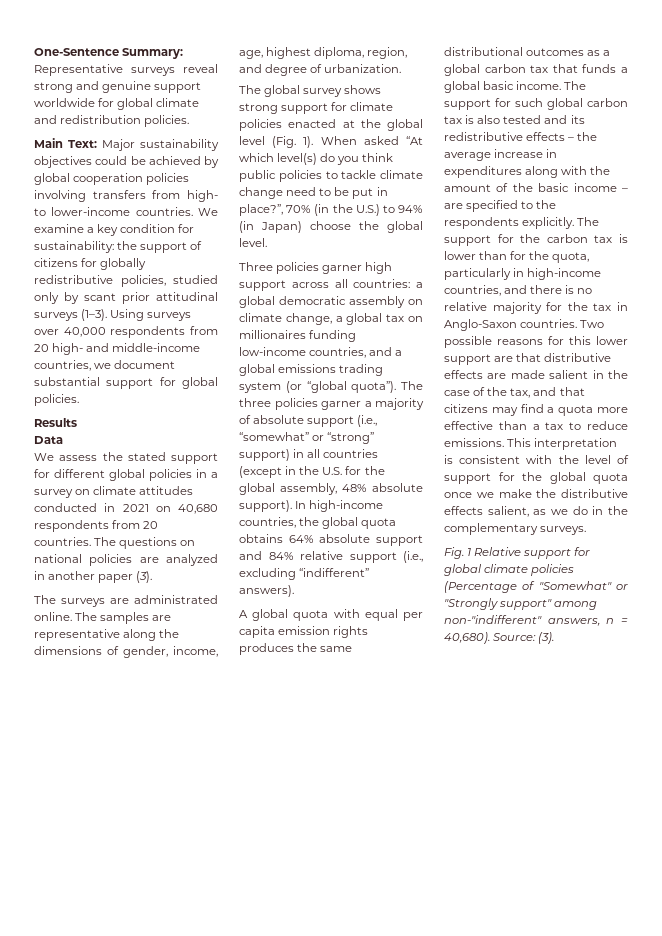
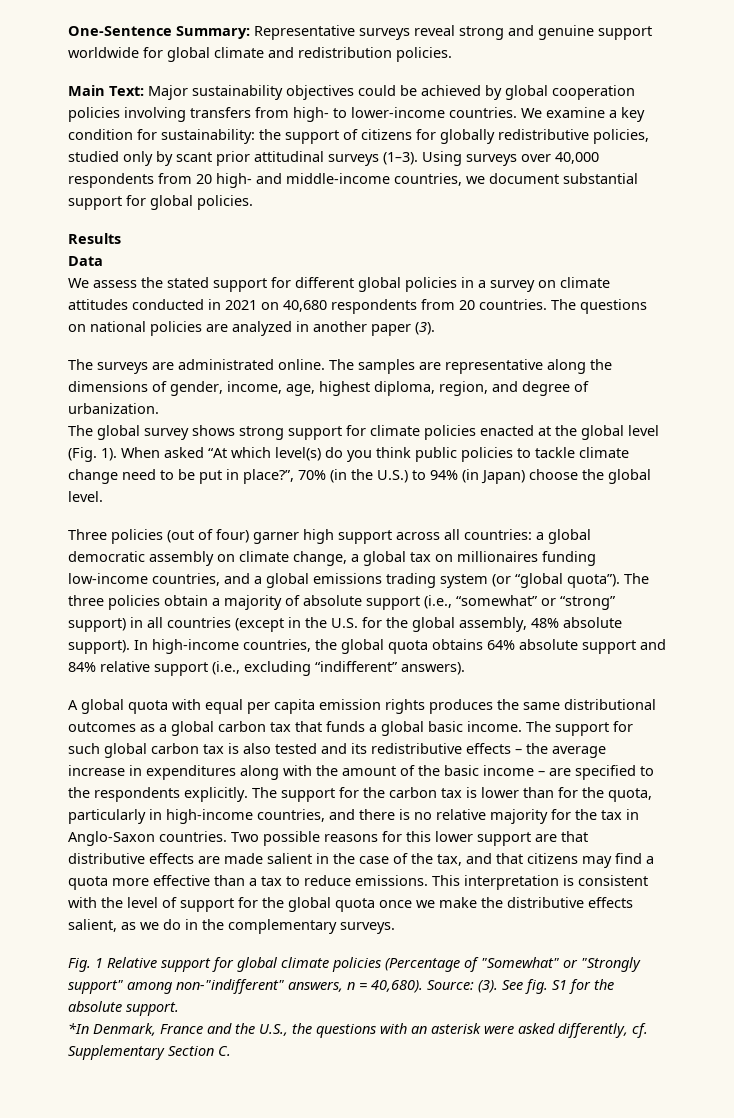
(320, 268) none -> [167,529,249,543] (out of four)
[321,401,361,410] garner -> [164,595,208,606] obtain
(555, 638) none -> [502,979,614,994] [68,1001,179,1016] [68,1023,648,1038] [68,1045,231,1060] See fig. S1 for the absolute support. // *In Denmark, France and the U.S., the questions with an asterisk were asked differently, cf. Supplementary Section C.

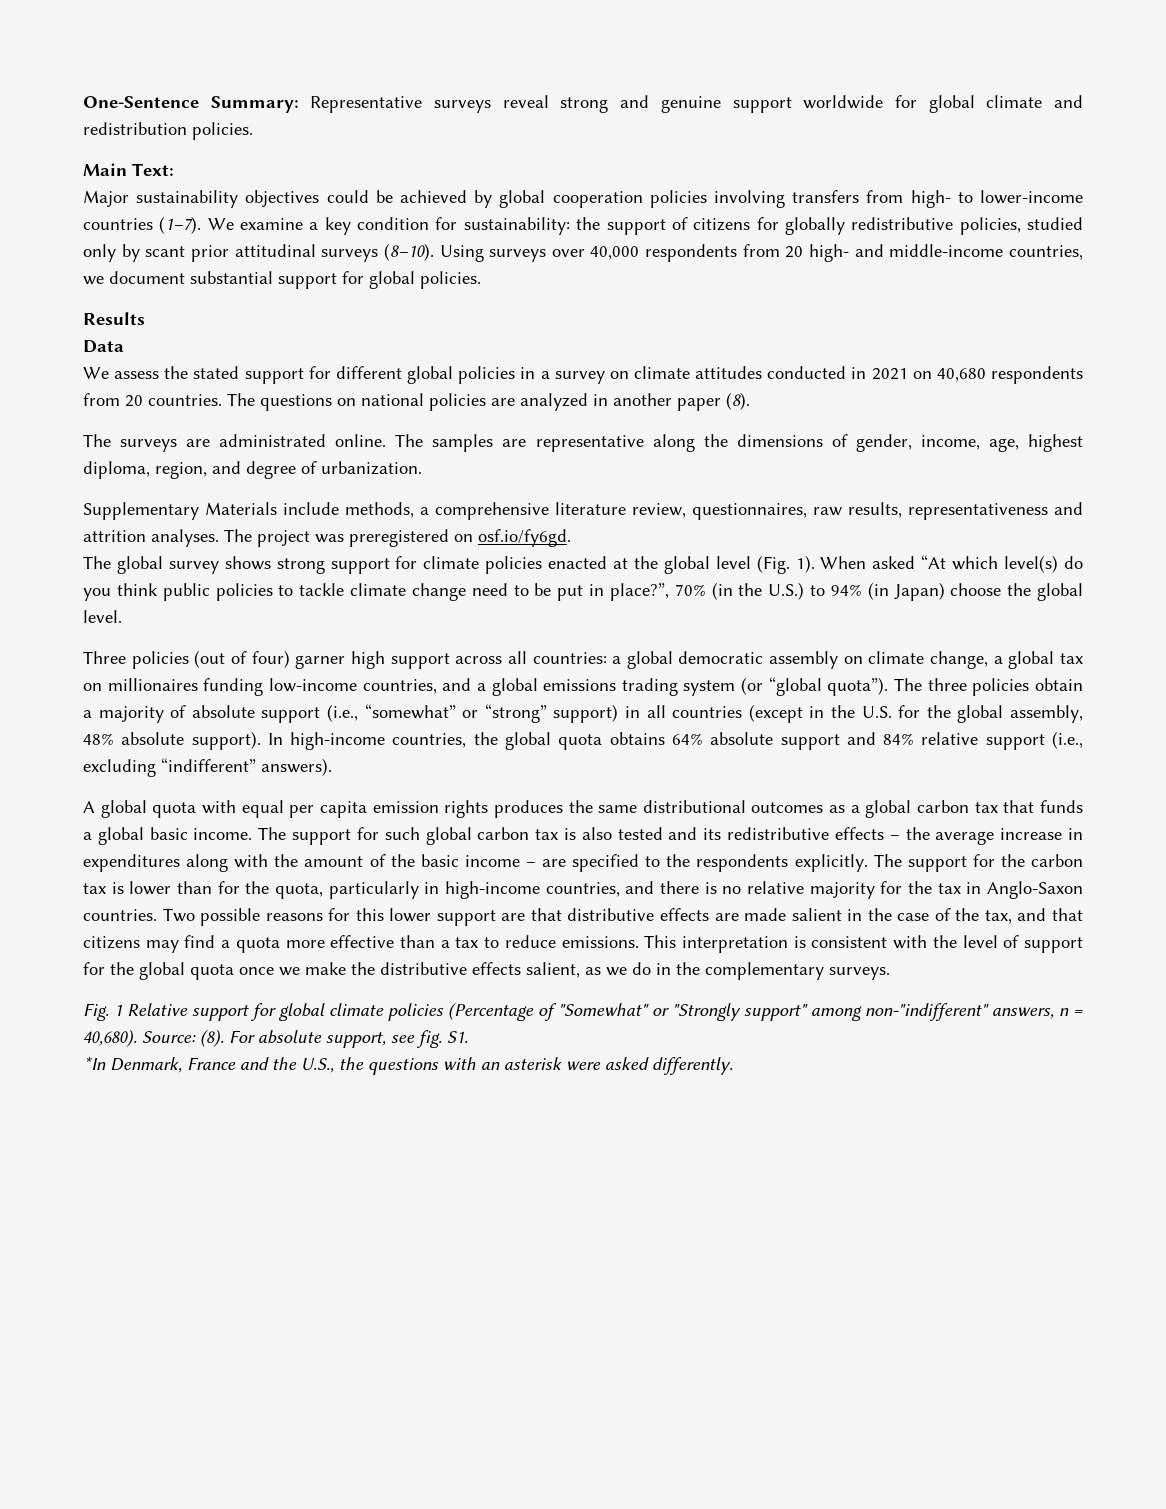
(144, 91) none -> (174, 169) //
[449,107,517,118] countries. -> [83,216,202,234] countries (1–7).
[383,152,418,165] (1–3). -> [383,243,434,261] (8–10).
[415,322,435,335] (3). -> [726,392,750,410] (8).
(159, 408) none -> [83,502,1083,520] [83,529,571,547] // Supplementary Materials include methods, a comprehensive literature review, questionnaires, raw results, representativeness and attrition analyses. The project was preregistered on osf.io/fy6gd.
[478,979,614,994] [68,1001,179,1016] (3). See fig. S1 for the absolute support. -> [200,1029,468,1048] (8). For absolute support, see fig. S1.
[558,1023,648,1038] [68,1045,231,1060] differently, cf. Supplementary Section C. -> [652,1057,733,1075] differently.

